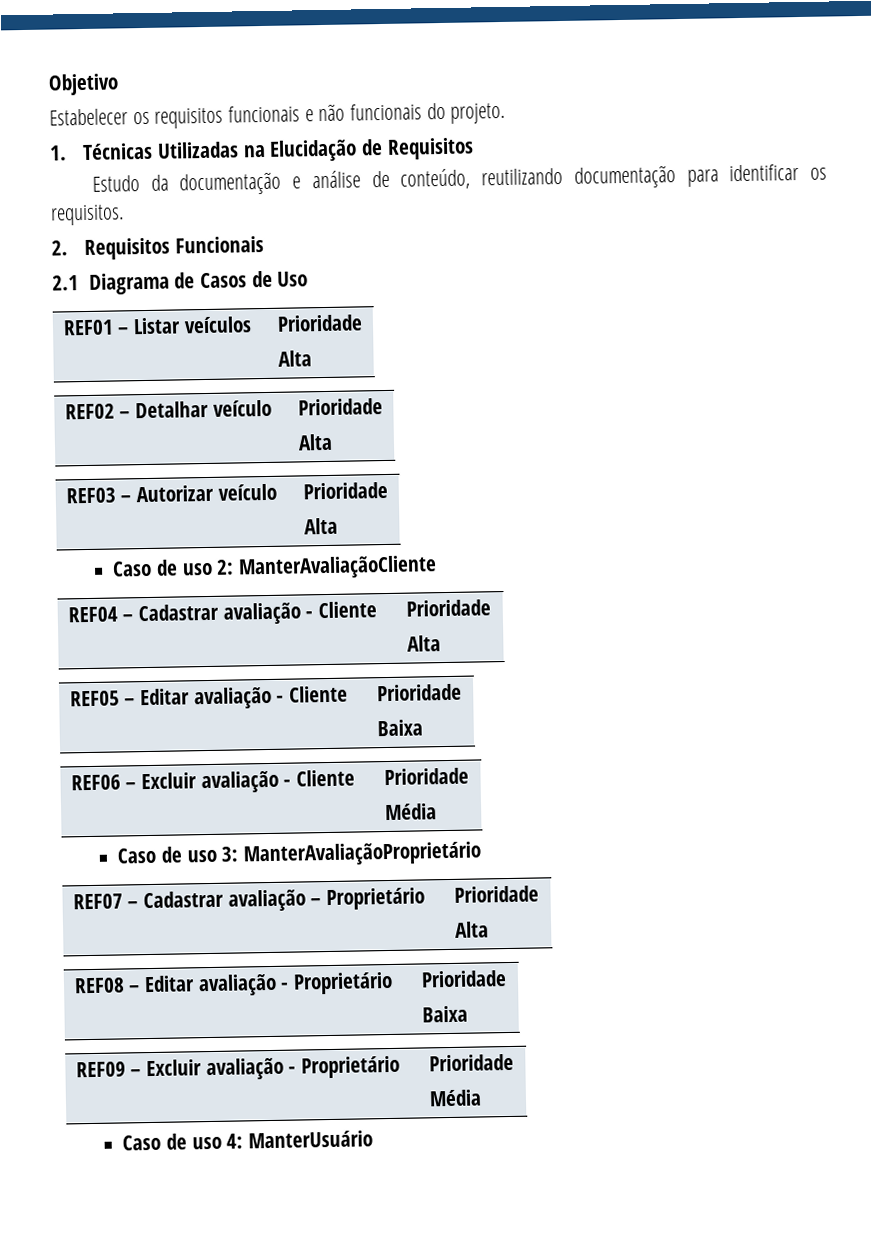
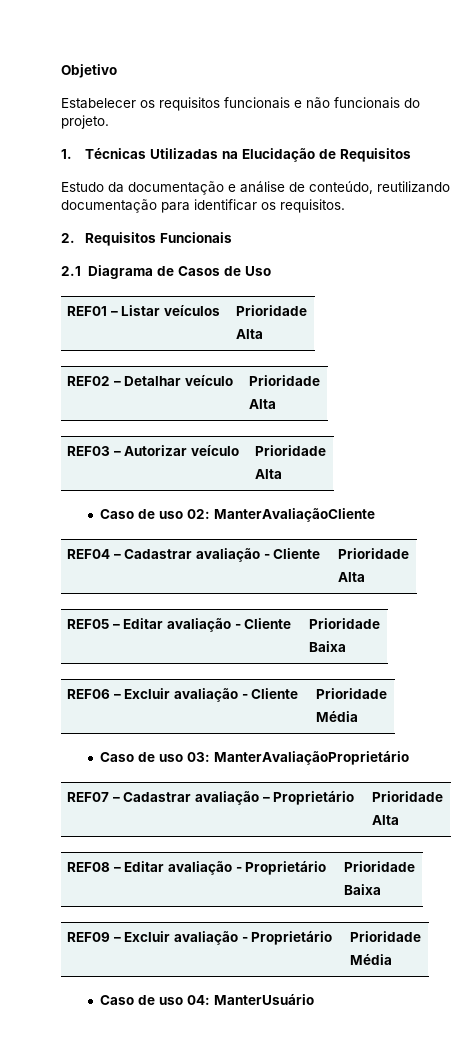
[216,559,235,575] 2: -> [186,509,210,519] 02:
[221,846,239,862] 3: -> [186,752,210,762] 03:
[226,1133,244,1149] 4: -> [186,995,210,1005] 04:

